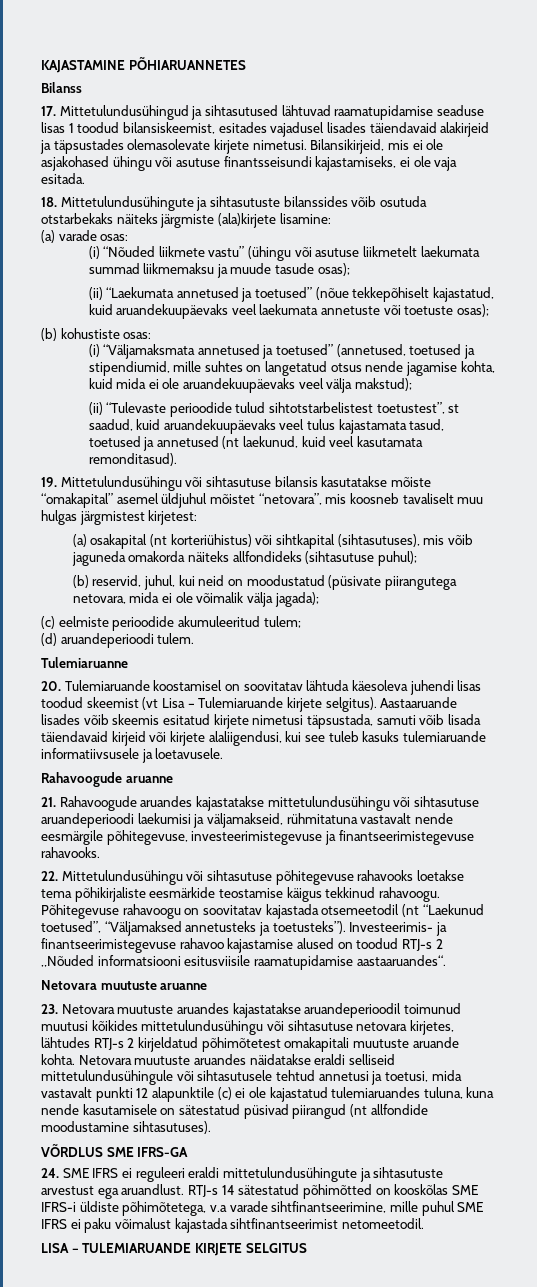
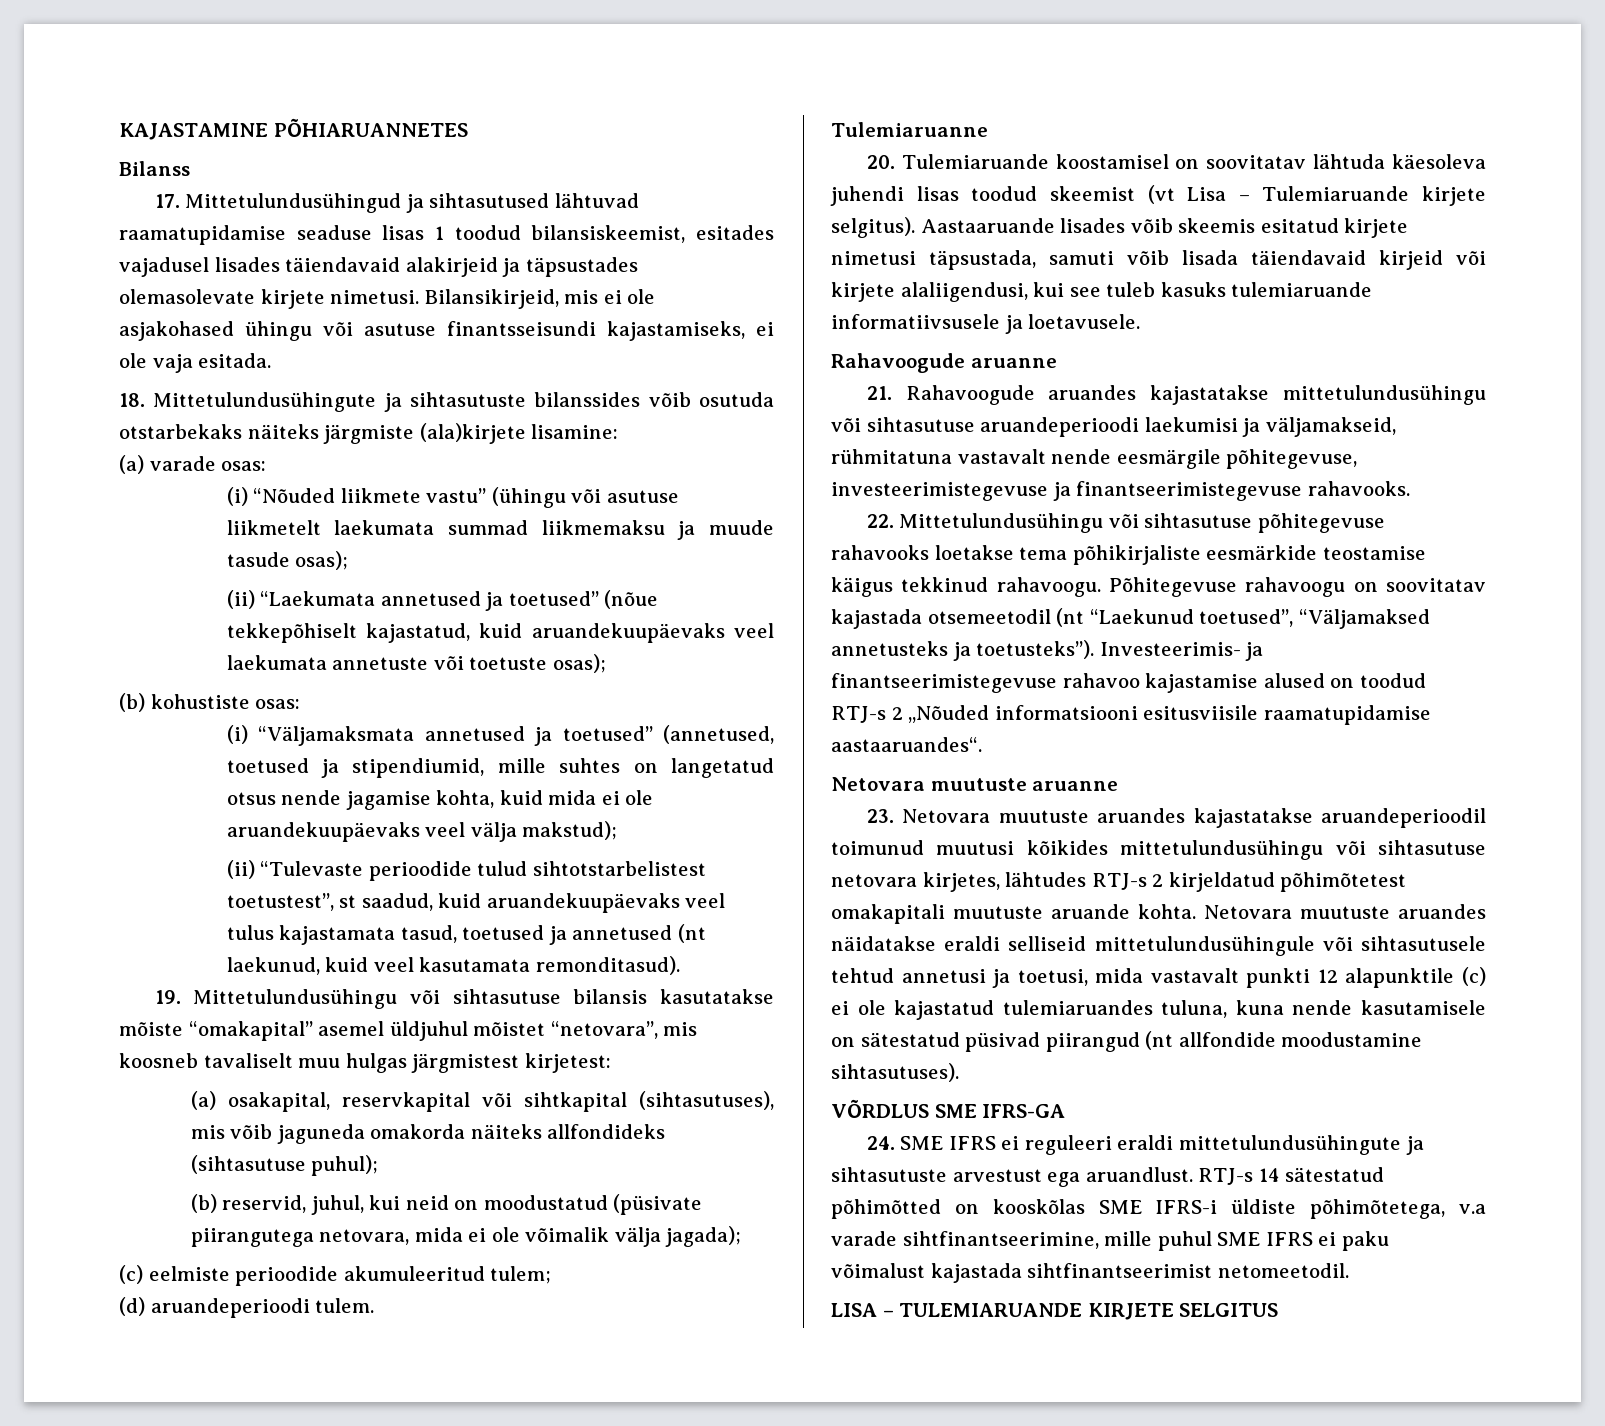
[90,534,252,549] osakapital (nt korteriühistus) -> [227,1092,470,1112] osakapital, reservkapital

